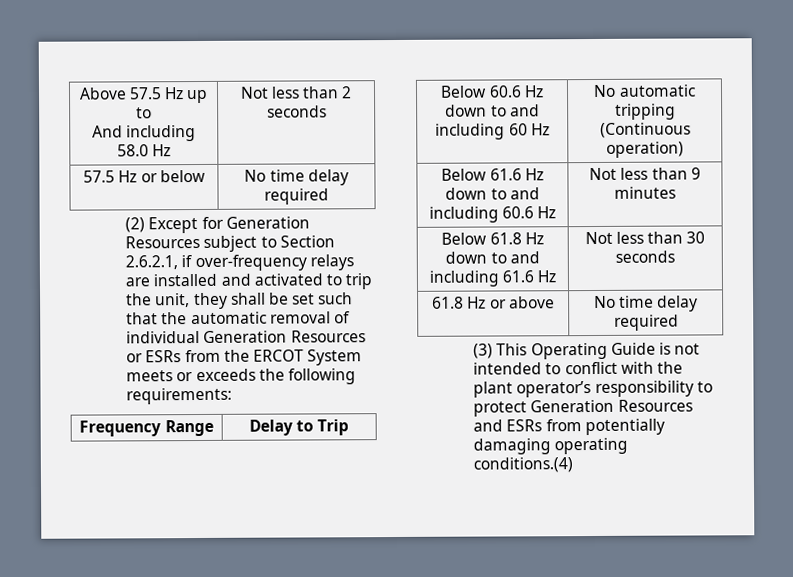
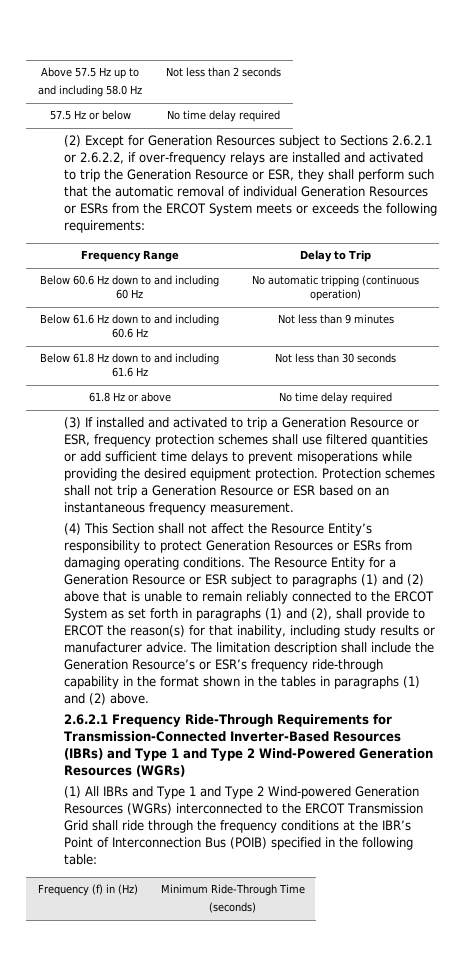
[91,125,123,138] And -> [38,85,56,95] and
[279,235,335,248] [125,255,179,270] Section 2.6.2.1, -> [340,135,433,146] [64,152,125,164] Sections 2.6.2.1 or 2.6.2.2,
[155,292,316,310] unit, they shall be set -> [127,169,405,182] Generation Resource or ESR, they shall perform
[599,122,691,138] (Continuous -> [362,275,419,286] (continuous
[496,342,701,360] [473,361,683,375] [473,381,592,398] This Operating Guide is not intended to conflict with the plant operator’s -> [85,417,420,430] [64,434,429,447] [64,451,413,464] [64,468,436,481] [64,485,390,498] [64,502,295,515] [64,523,373,536] If installed and activated to trip a Generation Resource or ESR, frequency protection schemes shall use filtered quantities or add sufficient time delays to prevent misoperations while providing the desired equipment protection. Protection schemes shall not trip a Generation Resource or ESR based on an instantaneous frequency measurement. // (4) This Section shall not affect the Resource Entity’s
[473,418,665,436] and ESRs from potentially -> [337,540,413,551] or ESRs from
[473,457,574,473] conditions.(4) -> [183,557,397,570] [64,574,425,587] [64,591,435,604] [64,608,426,621] [64,625,436,638] [64,642,435,655] [64,659,384,672] [64,676,421,689] [64,693,150,705] [64,714,393,727] [64,731,402,742] [64,748,434,761] [64,765,186,777] [64,786,420,799] [64,803,424,815] [64,820,412,833] [64,837,414,850] [64,854,98,865] [38,884,138,896] [160,884,305,896] [208,902,256,913] conditions. The Resource Entity for a Generation Resource or ESR subject to paragraphs (1) and (2) above that is unable to remain reliably connected to the ERCOT System as set forth in paragraphs (1) and (2), shall provide to ERCOT the reason(s) for that inability, including study results or manufacturer advice. The limitation description shall include the Generation Resource’s or ESR’s frequency ride-through capability in the format shown in the tables in paragraphs (1) and (2) above. // 2.6.2.1 Frequency Ride-Through Requirements for Transmission-Connected Inverter-Based Resources (IBRs) and Type 1 and Type 2 Wind-Powered Generation Resources (WGRs) // (1) All IBRs and Type 1 and Type 2 Wind-powered Generation Resources (WGRs) interconnected to the ERCOT Transmission Grid shall ride through the frequency conditions at the IBR’s Point of Interconnection Bus (POIB) specified in the following table: // Frequency (f) in (Hz) | Minimum Ride-Through Time // (seconds)

